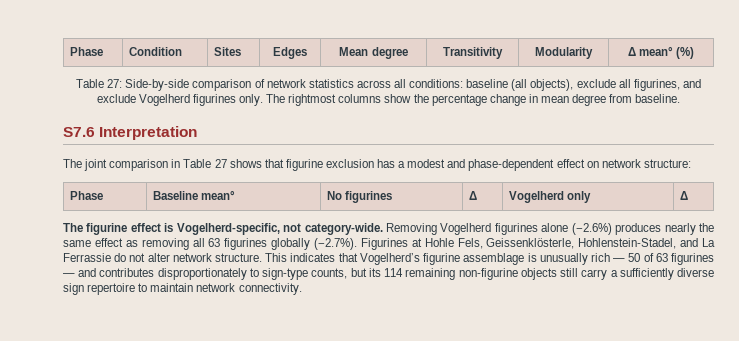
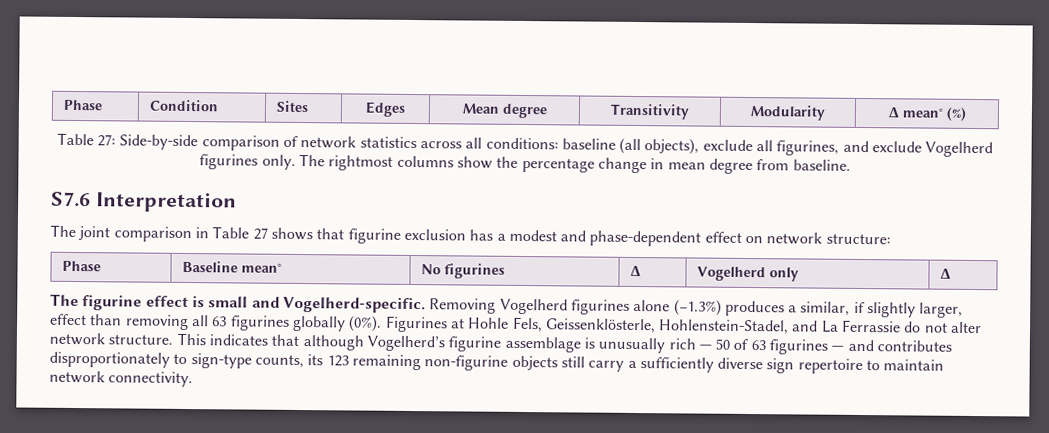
[176,223,383,235] Vogelherd-specific, not category-wide. -> [208,296,426,314] small and Vogelherd-specific.
[571,223,715,235] [63,238,138,247] (−2.6%) produces nearly the same effect as -> [673,299,964,318] [50,313,123,326] (−1.3%) produces a similar, if slightly larger, effect than
[314,238,357,250] (−2.7%). -> [348,315,383,332] (0%).
(358, 257) none -> [302,335,364,351] although
[350,268,404,277] but its 114 -> [307,354,349,367] its 123

